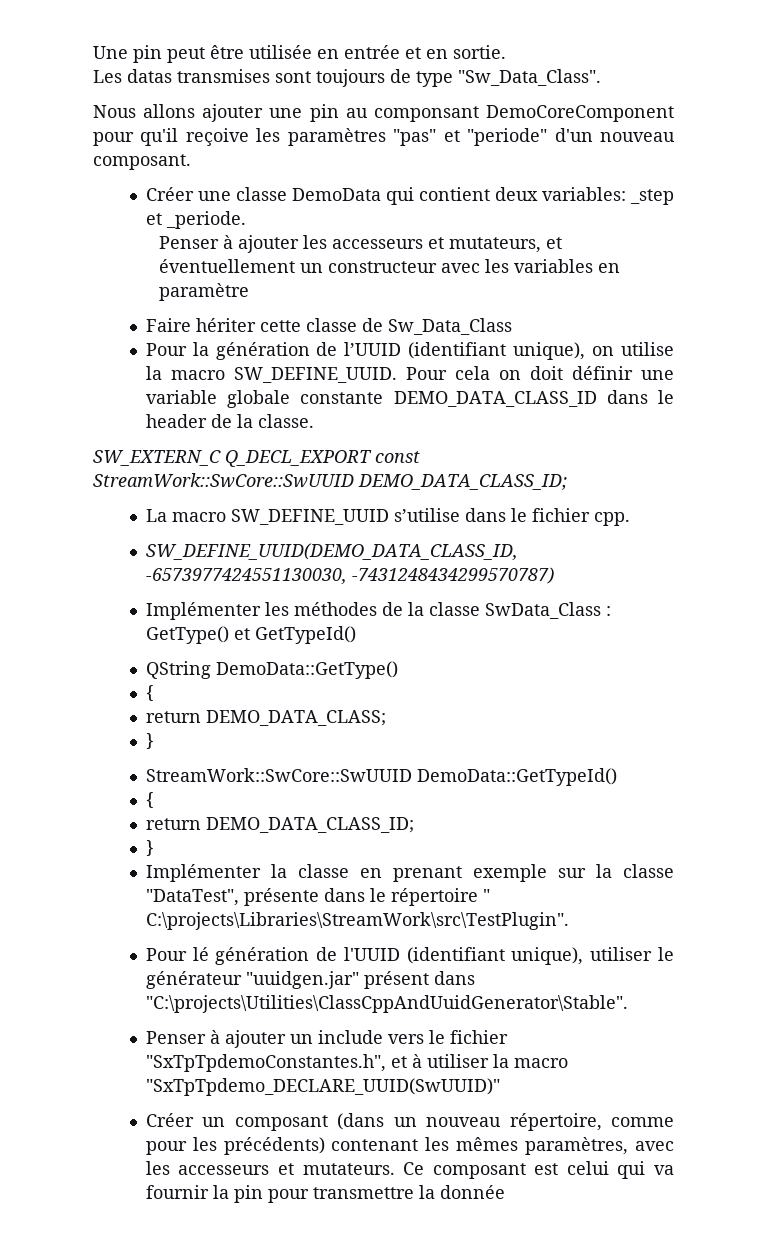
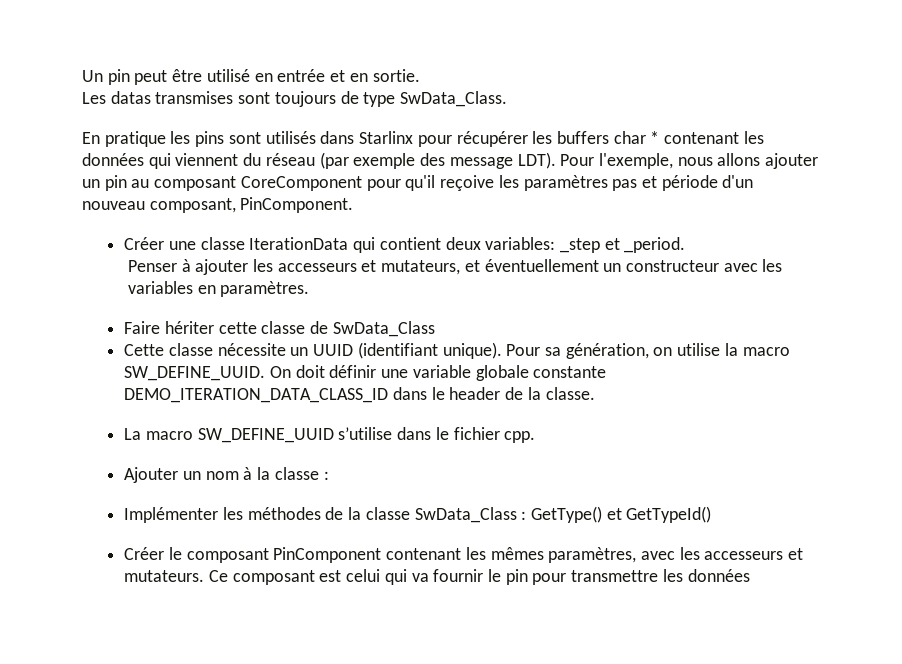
[93,46,128,59] Une -> [82,70,103,82] Un
[249,45,312,59] utilisée -> [206,69,250,82] utilisé
[458,69,601,86] [93,105,136,118] "Sw_Data_Class". // Nous -> [400,91,508,107] [82,131,764,147] [82,152,713,169] SwData_Class. // En pratique les pins sont utilisés dans Starlinx pour récupérer les buffers char * contenant les données qui viennent du réseau (par exemple des message LDT). Pour l'exemple, nous
[269,108,303,118] une -> [82,179,100,188] un
[373,105,674,122] componsant DemoCoreComponent -> [154,176,362,191] composant CoreComponent
[393,128,676,146] [93,154,191,170] "pas" et "periode" d'un nouveau composant. -> [612,175,754,191] [82,197,354,213] pas et période d'un nouveau composant, PinComponent.
[291,188,381,201] DemoData -> [249,237,349,250] IterationData
[165,211,246,229] _periode. -> [624,237,686,253] _period.
[158,283,249,301] paramètre -> [220,281,310,297] paramètres.
[387,318,512,335] [145,342,586,360] Sw_Data_Class // Pour la génération de l’UUID (identifiant unique), -> [332,321,435,337] [124,342,649,359] SwData_Class // Cette classe nécessite un UUID (identifiant unique). Pour sa génération,
[405,366,521,380] Pour cela on -> [269,366,291,378] On
[393,391,597,407] DEMO_DATA_CLASS_ID -> [124,388,389,403] DEMO_ITERATION_DATA_CLASS_ID
[93,450,420,467] [93,473,567,490] // SW_EXTERN_C Q_DECL_EXPORT const StreamWork::SwCore::SwUUID DEMO_DATA_CLASS_ID; -> (595, 393) none
[145,543,518,560] [145,567,554,584] SW_DEFINE_UUID(DEMO_DATA_CLASS_ID, -6573977424551130030, -7431248434299570787) -> [124,467,329,483] Ajouter un nom à la classe :
[145,661,398,679] [145,685,154,701] [145,710,386,726] [145,733,154,749] [145,768,617,786] [145,792,154,808] [145,817,414,833] [145,840,154,856] [145,864,674,882] [145,888,490,906] [145,912,569,930] [145,947,674,965] [145,971,475,989] [145,995,628,1013] [145,1030,508,1048] [145,1054,568,1072] [145,1078,500,1096] [145,1113,674,1131] [145,1137,325,1155] QString DemoData::GetType() // { // return DEMO_DATA_CLASS; // } // StreamWork::SwCore::SwUUID DemoData::GetTypeId() // { // return DEMO_DATA_CLASS_ID; // } // Implémenter la classe en prenant exemple sur la classe "DataTest", présente dans le répertoire " C:\projects\Libraries\StreamWork\src\TestPlugin". // Pour lé génération de l'UUID (identifiant unique), utiliser le générateur "uuidgen.jar" présent dans "C:\projects\Utilities\ClassCppAndUuidGenerator\Stable". // Penser à ajouter un include vers le fichier "SxTpTpdemoConstantes.h", et à utiliser la macro "SxTpTpdemo_DECLARE_UUID(SwUUID)" // Créer un composant (dans un nouveau répertoire, comme pour les précédents) -> [124,547,382,563] Créer le composant PinComponent
[212,1185,229,1199] la -> [487,569,501,582] le
[418,1185,505,1199] la donnée -> [662,569,750,582] les données

